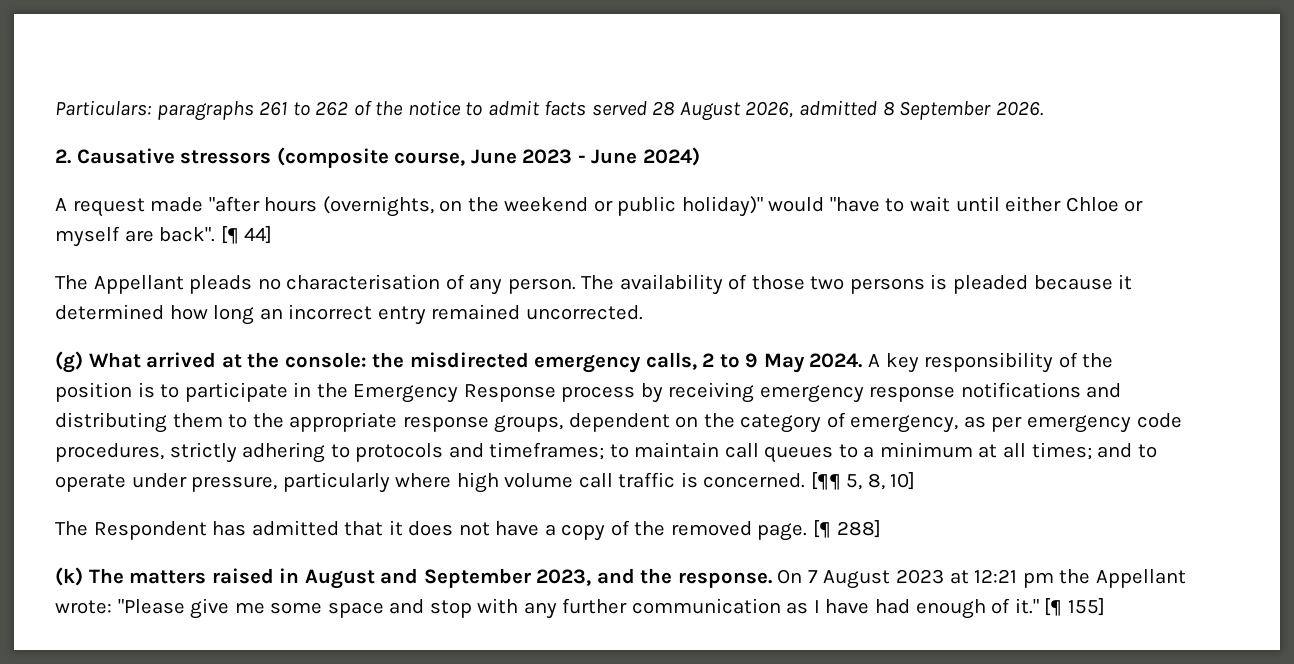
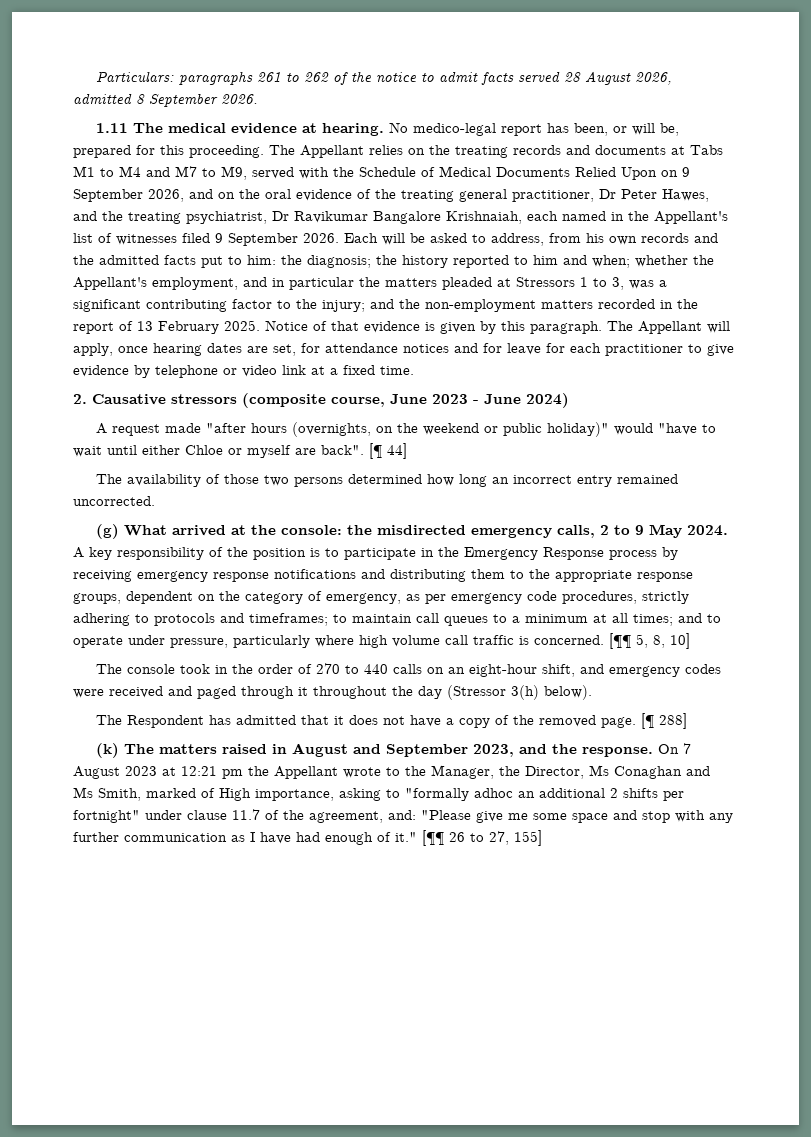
(1043, 108) none -> [96,122,680,136] [73,145,723,158] [73,166,690,180] [73,189,709,202] [73,211,728,224] [73,233,718,246] [73,255,714,268] [73,277,667,290] [73,299,698,312] [73,320,730,334] [73,343,734,356] [73,365,414,378] // 1.11 The medical evidence at hearing. No medico-legal report has been, or will be, prepared for this proceeding. The Appellant relies on the treating records and documents at Tabs M1 to M4 and M7 to M9, served with the Schedule of Medical Documents Relied Upon on 9 September 2026, and on the oral evidence of the treating general practitioner, Dr Peter Hawes, and the treating psychiatrist, Dr Ravikumar Bangalore Krishnaiah, each named in the Appellant's list of witnesses filed 9 September 2026. Each will be asked to address, from his own records and the admitted facts put to him: the diagnosis; the history reported to him and when; whether the Appellant's employment, and in particular the matters pleaded at Stressors 1 to 3, was a significant contributing factor to the injury; and the non-employment matters recorded in the report of 13 February 2025. Notice of that evidence is given by this paragraph. The Appellant will apply, once hearing dates are set, for attendance notices and for leave for each practitioner to give evidence by telephone or video link at a fixed time.
[93,274,615,295] Appellant pleads no characterisation of any person. The -> (123, 479) none
[930,274,1133,294] is pleaded because it -> (344, 482) none
(916, 481) none -> [96,663,722,677] [73,685,592,700] // The console took in the order of 270 to 440 calls on an eight-hour shift, and emergency codes were received and paged through it throughout the day (Stressor 3(h) below).
[55,600,112,614] wrote: -> [343,765,710,779] [73,787,684,801] [73,809,416,823] wrote to the Manager, the Director, Ms Conaghan and Ms Smith, marked of High importance, asking to "formally adhoc an additional 2 shifts per fortnight" under clause 11.7 of the agreement, and:
[1044,598,1063,616] [¶ -> [422,830,509,846] [¶¶ 26 to 27,

